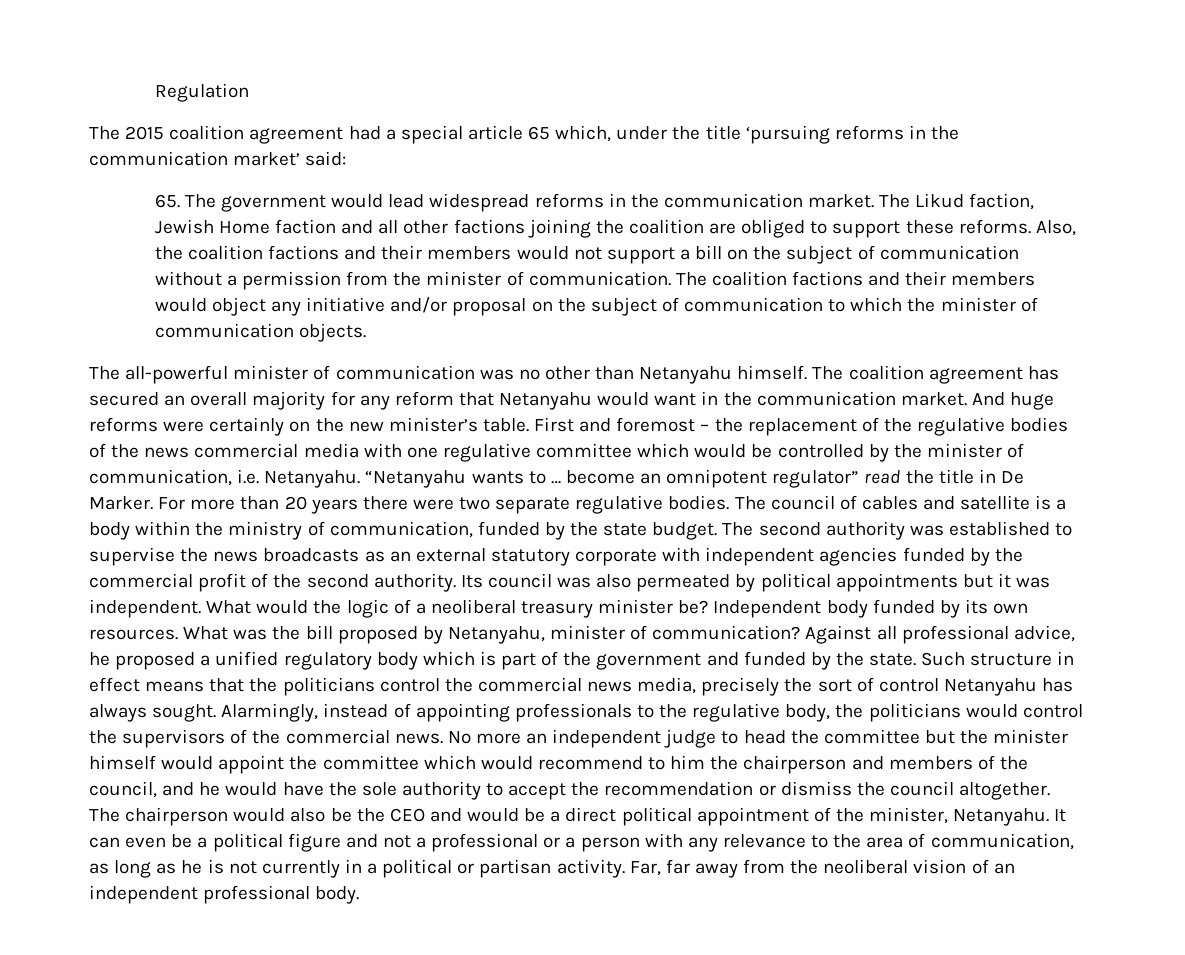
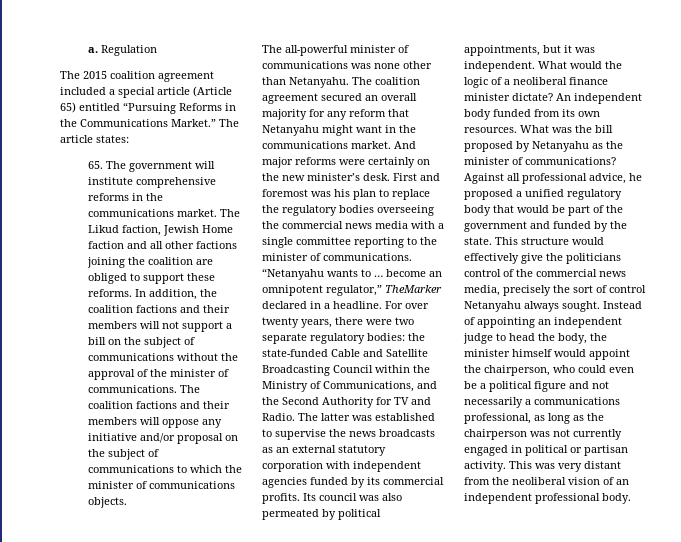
(154, 92) none -> [87,47,98,53] a.
[348,126,381,140] had -> [60,87,106,95] included
[528,125,960,144] [89,151,347,166] 65 which, under the title ‘pursuing reforms in the communication market’ said: -> [193,86,232,97] [60,102,236,114] [60,119,239,127] [60,135,129,143] (Article 65) entitled “Pursuing Reforms in the Communications Market.” The article states:
[331,193,803,212] would lead widespread reforms in the communication -> [194,161,215,169] [87,177,216,188] [87,193,163,201] [87,209,174,217] will institute comprehensive reforms in the communications
[1035,220,1076,236] Also, -> [134,289,197,300] In addition,
[516,246,569,260] would -> [139,321,160,329] will
[879,245,1019,260] [154,271,671,290] communication without a permission from the minister of communication. -> [87,353,238,361] [87,369,229,380] [87,385,177,393] communications without the approval of the minister of communications.
[154,297,266,316] would object -> [139,417,199,428] will oppose
[684,297,824,312] communication -> [87,465,174,473] communications
[154,323,294,338] communication -> [148,481,235,489] communications
[335,365,808,384] communication was no other than Netanyahu himself. -> [262,61,432,69] [262,77,349,88] communications was none other than Netanyahu.
[1027,366,1059,380] has -> (318, 98) none
[597,392,650,406] would -> [322,125,353,136] might
[756,391,896,406] communication -> [262,141,348,149] communications
[1010,392,1055,410] huge -> [262,157,293,168] major
[482,418,529,432] table. -> [363,173,390,181] desk.
[700,417,1069,436] [89,443,1025,462] [89,469,361,488] – the replacement of the regulative bodies of the news commercial media with one regulative committee which would be controlled by the minister of communication, i.e. Netanyahu. -> [311,189,430,200] [262,205,434,216] [262,221,444,229] [262,237,437,248] [262,253,412,261] was his plan to replace the regulatory bodies overseeing the commercial news media with a single committee reporting to the minister of communications.
[772,469,1024,488] [89,495,1067,514] [89,521,905,540] regulator” read the title in De Marker. For more than 20 years there were two separate regulative bodies. The council of cables and satellite is a body within the ministry of communication, funded by the state budget. The second authority -> [326,285,442,296] [262,301,429,309] [262,317,414,328] [262,333,425,344] [262,349,428,357] [262,365,430,376] [262,381,437,392] [262,397,431,408] [262,413,350,421] regulator,” TheMarker declared in a headline. For over twenty years, there were two separate regulatory bodies: the state-funded Cable and Satellite Broadcasting Council within the Ministry of Communications, and the Second Authority for TV and Radio. The latter
[575,549,658,566] corporate -> [262,461,323,472] corporation
[994,548,1023,562] [89,573,456,592] the commercial profit of the second authority. -> [367,477,444,485] [262,493,300,504] its commercial profits.
[835,573,958,592] appointments -> [464,45,540,56] appointments,
[521,599,822,618] treasury minister be? Independent -> [569,77,608,85] [464,93,642,104] finance minister dictate? An independent
[939,600,960,618] by -> [534,109,560,117] from
[447,625,801,644] Netanyahu, minister of communication? -> [532,141,623,152] [464,157,616,165] Netanyahu as the minister of communications?
[422,651,496,666] which is -> [493,205,565,213] that would be
[921,651,1075,666] [89,677,245,692] Such structure in effect means that -> [495,237,604,245] [464,253,543,264] This structure would effectively give
(440, 685) none -> [503,269,514,277] of
[1042,678,1074,692] has -> (521, 306) none
[221,703,1083,722] [89,729,521,748] Alarmingly, instead of appointing professionals to the regulative body, the politicians would control the supervisors of the commercial news. No more -> [603,301,642,309] [464,317,535,328] Instead of appointing
[823,729,955,744] committee but -> [558,333,587,344] body,
[322,755,1028,774] [89,781,1051,800] [89,807,1067,826] [89,837,120,848] committee which would recommend to him the chairperson and members of the council, and he would have the sole authority to accept the recommendation or dismiss the council altogether. The chairperson would also be the CEO and would be a direct political appointment of the minister, Netanyahu. It can -> [484,365,606,376] chairperson, who could
[416,833,1074,852] [89,859,738,878] a professional or a person with any relevance to the area of communication, as long as he is not currently in a political or partisan activity. Far, far away -> [464,397,620,408] [464,413,604,424] [464,429,622,440] [464,445,628,456] [464,461,621,472] necessarily a communications professional, as long as the chairperson was not currently engaged in political or partisan activity. This was very distant

